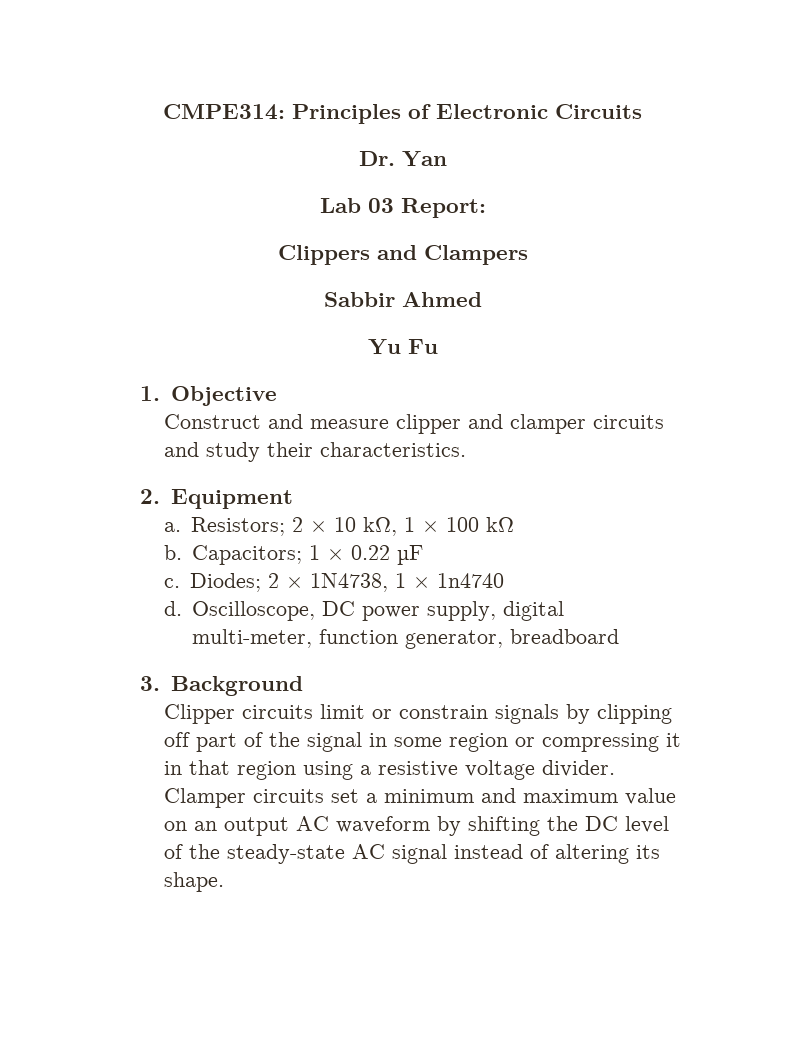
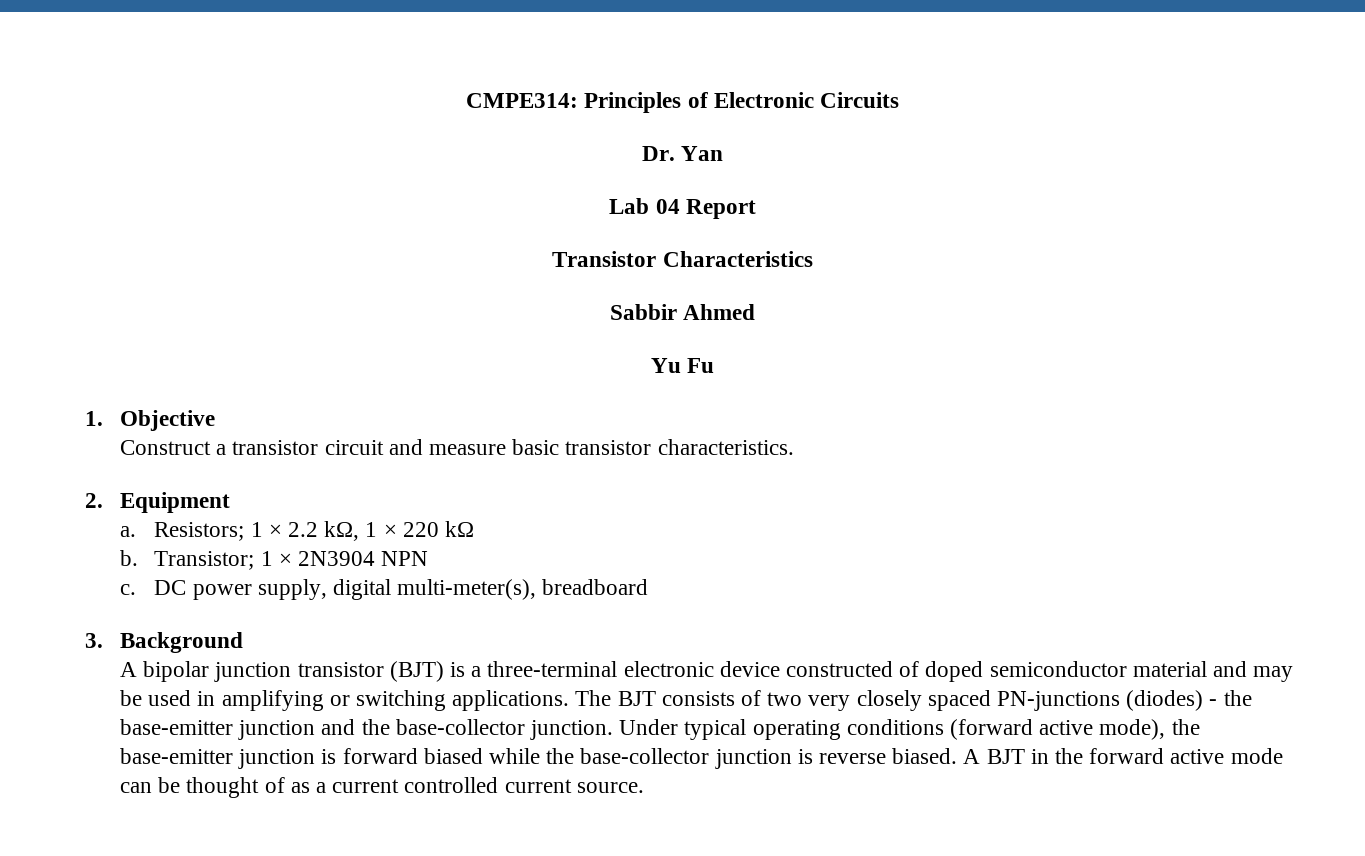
[367,198,486,218] [277,245,528,265] 03 Report: // Clippers and Clampers -> [655,199,756,219] [552,251,813,267] 04 Report // Transistor Characteristics
[267,414,664,434] [163,442,313,462] and measure clipper and clamper circuits and study their -> [216,439,652,455] a transistor circuit and measure basic transistor
[292,517,357,532] 2 × 10 -> [250,522,318,537] 1 × 2.2
[446,517,480,532] 100 -> [402,522,439,537] 220
[192,545,424,565] Capacitors; 1 × 0.22 µF -> [154,551,429,570] Transistor; 1 × 2N3904 NPN
[190,573,505,592] [163,601,316,621] Diodes; 2 × 1N4738, 1 × 1n4740 // d. Oscilloscope, -> (136, 589) none
[192,629,504,649] multi-meter, function generator, -> [397,579,537,600] multi-meter(s),
[163,704,672,724] [163,732,681,752] [163,760,615,780] [163,788,676,808] [163,816,669,836] [163,844,660,864] [163,872,224,892] Clipper circuits limit or constrain signals by clipping off part of the signal in some region or compressing it in that region using a resistive voltage divider. Clamper circuits set a minimum and maximum value on an output AC waveform by shifting the DC level of the steady-state AC signal instead of altering its shape. -> [119,661,1294,682] [119,690,1252,711] [119,719,1200,740] [119,748,1283,769] [119,777,644,798] A bipolar junction transistor (BJT) is a three-terminal electronic device constructed of doped semiconductor material and may be used in amplifying or switching applications. The BJT consists of two very closely spaced PN-junctions (diodes) - the base-emitter junction and the base-collector junction. Under typical operating conditions (forward active mode), the base-emitter junction is forward biased while the base-collector junction is reverse biased. A BJT in the forward active mode can be thought of as a current controlled current source.

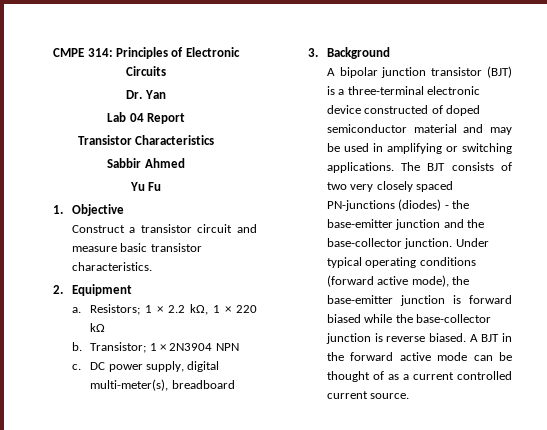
[466,93,579,108] CMPE314: -> [53,48,113,57] CMPE 314:

